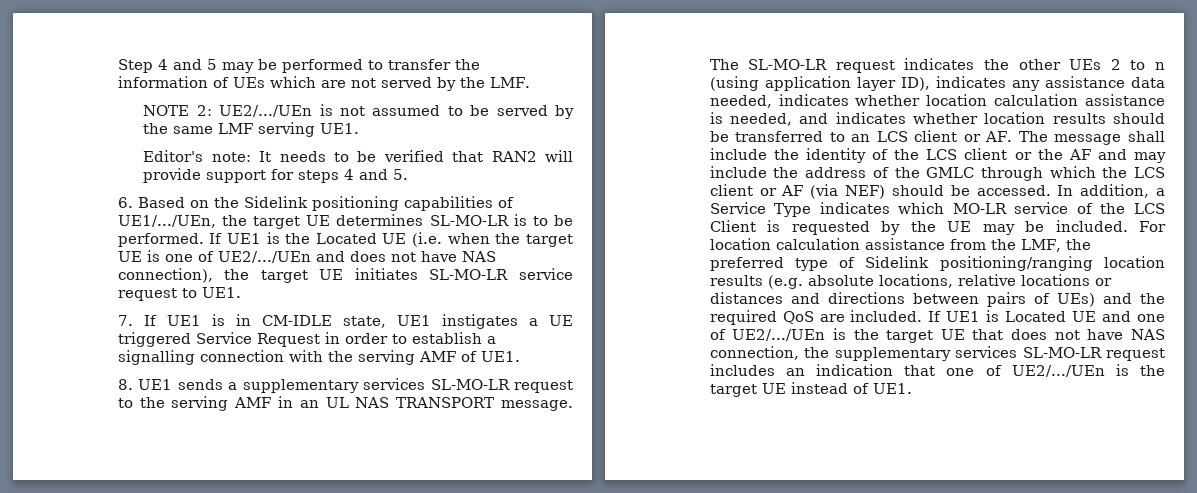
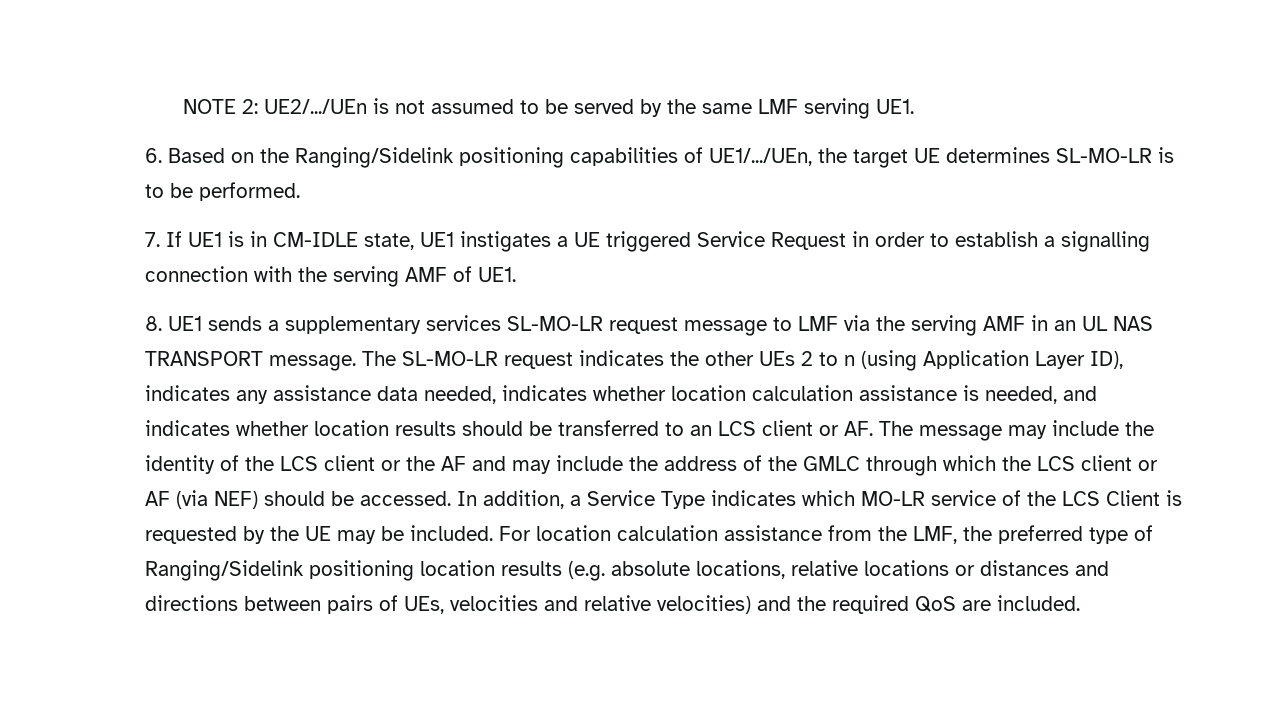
[117,59,480,73] [117,76,530,91] Step 4 and 5 may be performed to transfer the information of UEs which are not served by the LMF. // -> (183, 106) none
[143,150,573,162] [143,168,409,183] // Editor's note: It needs to be verified that RAN2 will provide support for steps 4 and 5. -> (915, 106) none
[243,196,308,208] Sidelink -> [294,147,454,168] Ranging/Sidelink
[209,232,573,247] [117,250,496,263] [117,268,573,283] [117,287,241,301] If UE1 is the Located UE (i.e. when the target UE is one of UE2/.../UEn and does not have NAS connection), the target UE initiates SL-MO-LR service request to UE1. -> (300, 191) none
[117,398,133,408] to -> [683,315,870,336] message to LMF via
[764,76,896,91] application layer -> [922,350,1085,369] Application Layer
[1128,131,1165,142] shall -> [1007,425,1047,439] may
[865,256,1093,271] Sidelink positioning/ranging -> [144,560,414,581] Ranging/Sidelink positioning
[1056,293,1095,307] UEs) -> [403,595,751,614] UEs, velocities and relative velocities)
[928,310,1165,322] [709,328,1165,343] [709,346,1165,361] [709,364,1165,377] [709,382,912,397] If UE1 is Located UE and one of UE2/.../UEn is the target UE that does not have NAS connection, the supplementary services SL-MO-LR request includes an indication that one of UE2/.../UEn is the target UE instead of UE1. -> (1080, 603) none

